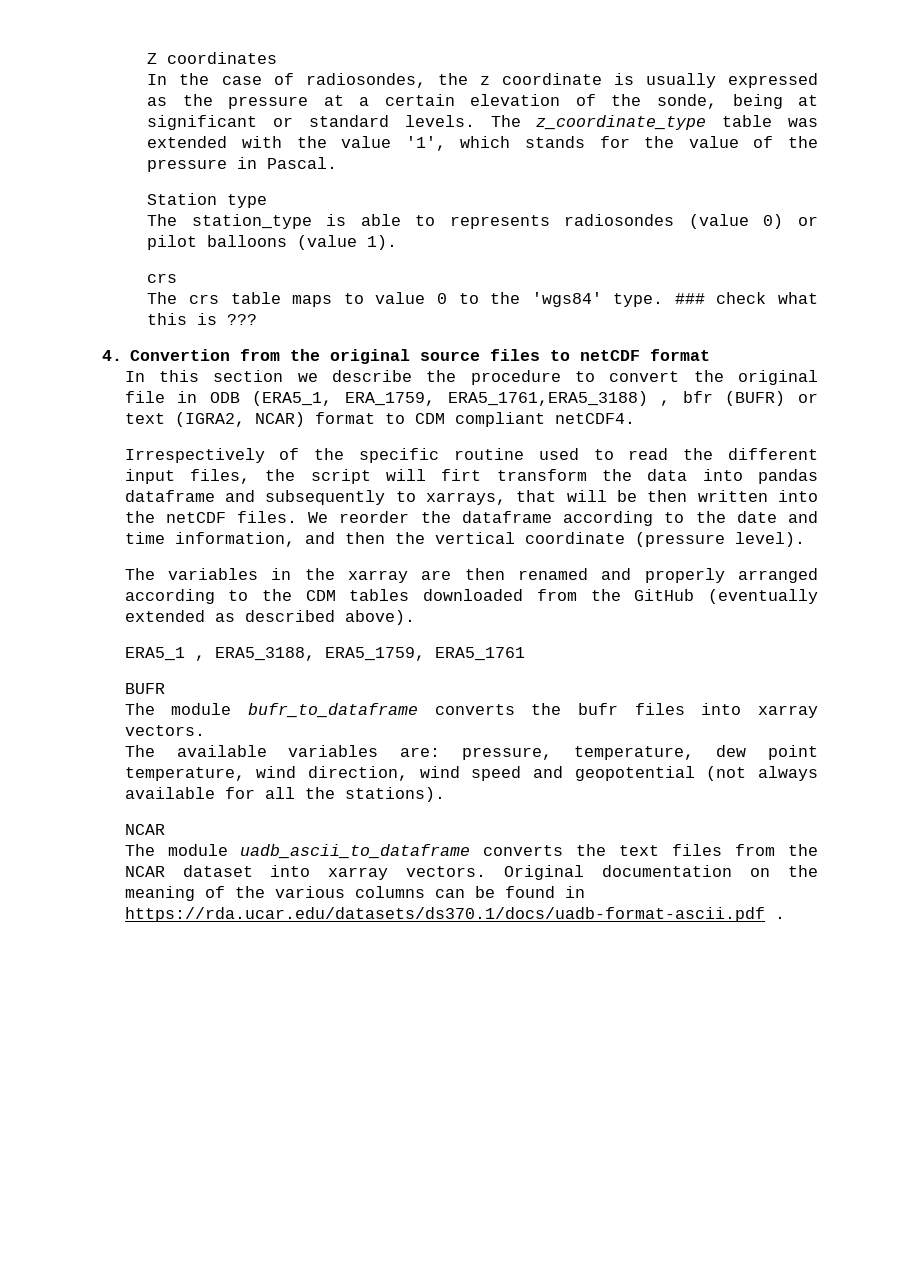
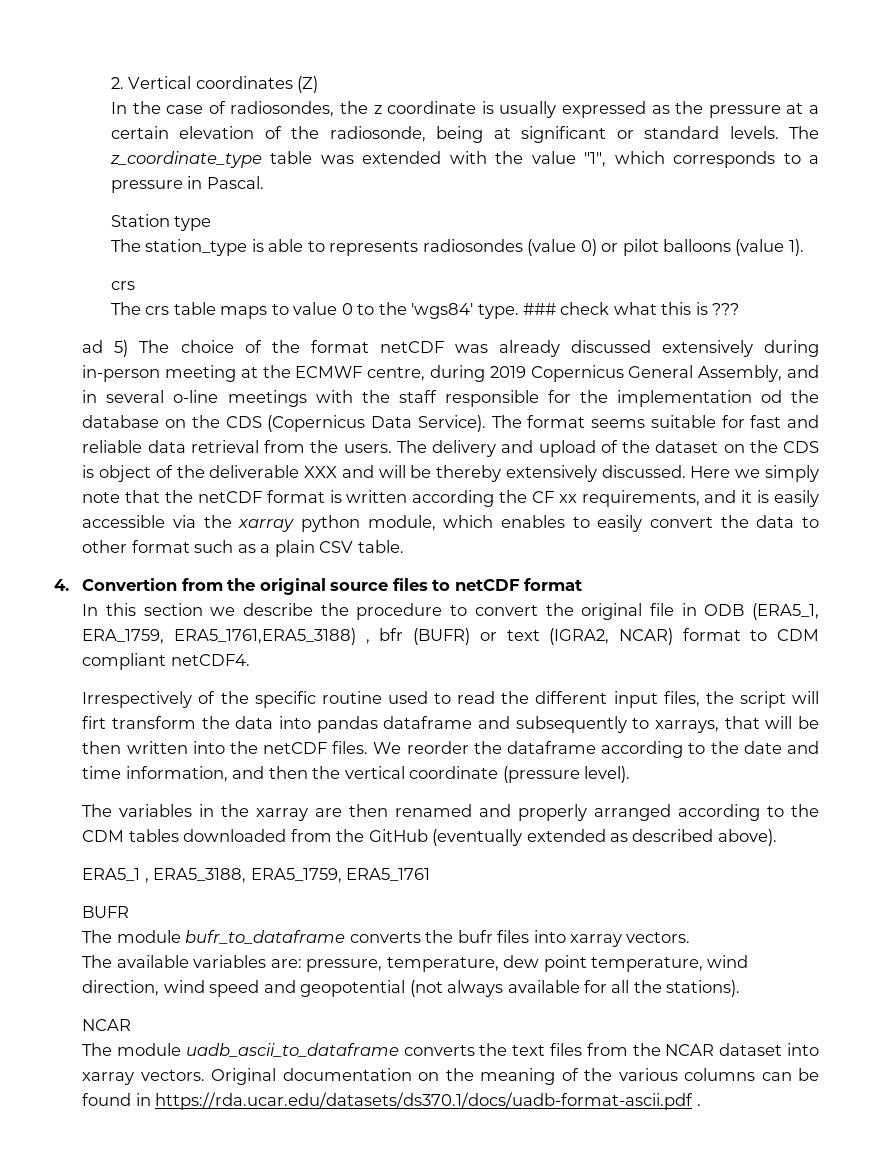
[147,53,158,64] Z -> [110,76,192,89] 2. Vertical
(278, 58) none -> [297,76,319,93] (Z)
[656,94,717,109] sonde, -> [329,126,426,142] radiosonde,
[405,136,818,151] '1', which stands for the value of the -> [584,151,820,168] "1", which corresponds to a
(258, 319) none -> [82,340,819,357] [82,365,819,382] [82,390,819,407] [82,415,820,432] [82,440,819,457] [82,465,820,482] [82,490,819,507] [82,515,820,532] [82,540,404,557] // ad 5) The choice of the format netCDF was already discussed extensively during in-person meeting at the ECMWF centre, during 2019 Copernicus General Assembly, and in several o-line meetings with the staff responsible for the implementation od the database on the CDS (Copernicus Data Service). The format seems suitable for fast and reliable data retrieval from the users. The delivery and upload of the dataset on the CDS is object of the deliverable XXX and will be thereby extensively discussed. Here we simply note that the netCDF format is written according the CF xx requirements, and it is easily accessible via the xarray python module, which enables to easily convert the data to other format such as a plain CSV table.

